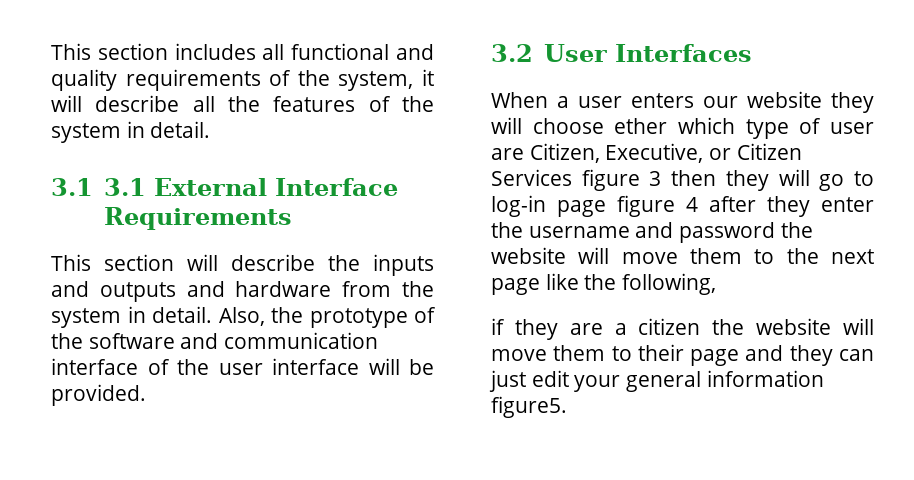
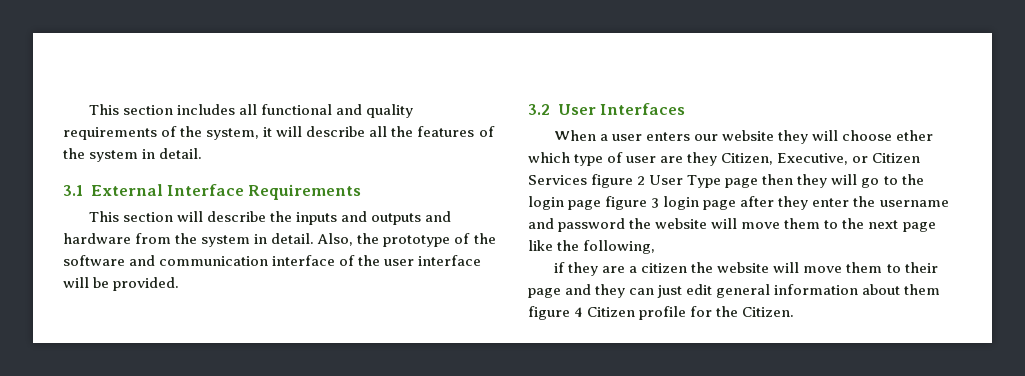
[103,178,146,196] 3.1 -> (83, 190) none
(524, 154) none -> [687,152,718,166] they
[649,171,662,186] 3 -> [637,175,759,188] 2 User Type page
[491,195,698,217] log-in page figure 4 -> [901,174,924,185] [528,196,737,210] the login page figure 3 login page
[574,375,621,392] your -> (713, 289) none
[491,396,567,418] figure5. -> [862,284,941,295] [528,306,795,320] about them figure 4 Citizen profile for the Citizen.

